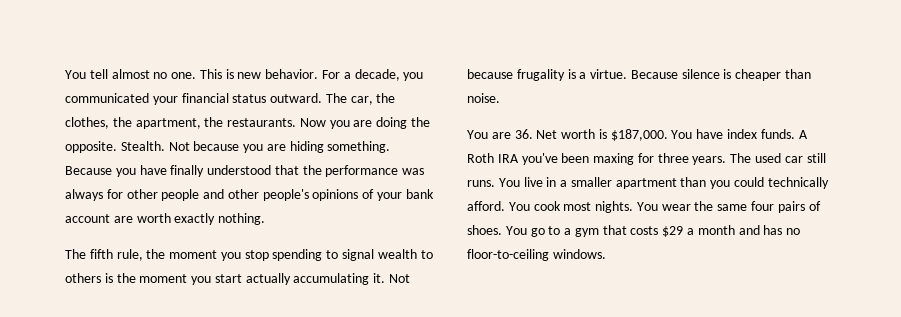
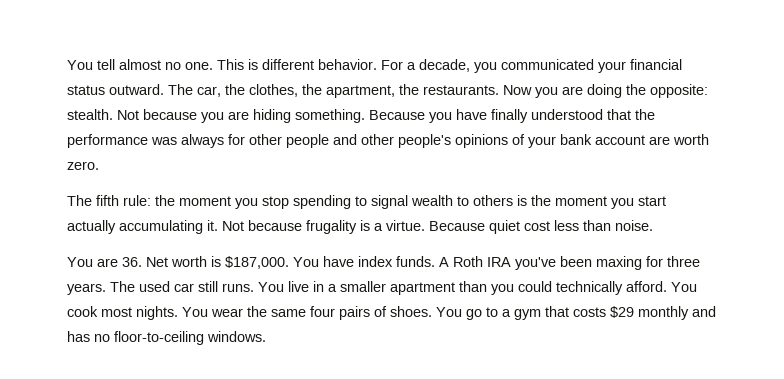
[237,72,262,79] new -> [262,59,314,70] different
[65,141,165,153] opposite. Stealth. -> [650,84,708,98] [67,109,113,120] opposite: stealth.
[174,213,266,225] exactly nothing. -> [67,161,99,170] zero.
[116,249,143,261] rule, -> [123,195,151,206] rule:
[681,69,782,81] silence is cheaper -> [489,220,579,234] quiet cost less
[687,225,735,235] a month -> [638,306,689,320] monthly

